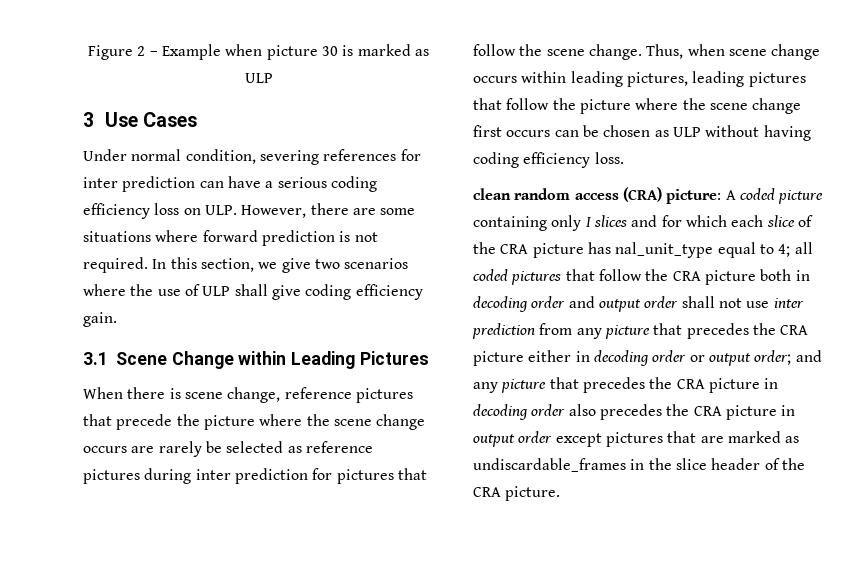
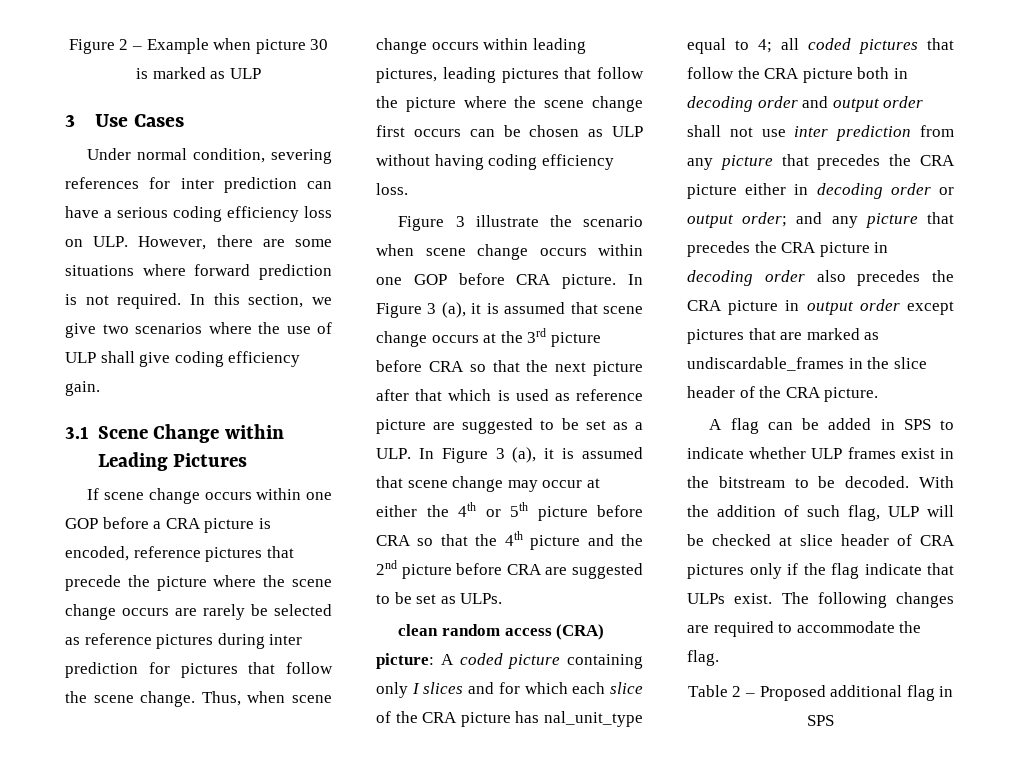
[83,387,281,403] When there is scene change, -> [87,488,332,504] [65,517,271,533] [65,546,129,561] If scene change occurs within one GOP before a CRA picture is encoded,
(624, 158) none -> [398,215,643,231] [376,244,643,260] [376,273,643,289] [376,302,643,318] [376,328,601,347] [376,360,643,376] [376,389,643,401] [376,418,643,434] [376,447,643,463] [376,476,600,492] [376,502,643,521] [376,531,643,550] [376,560,643,579] [376,592,503,604] // Figure 3 illustrate the scenario when scene change occurs within one GOP before CRA picture. In Figure 3 (a), it is assumed that scene change occurs at the 3rd picture before CRA so that the next picture after that which is used as reference picture are suggested to be set as a ULP. In Figure 3 (a), it is assumed that scene change may occur at either the 4th or 5th picture before CRA so that the 4th picture and the 2nd picture before CRA are suggested to be set as ULPs.
(561, 493) none -> [709,418,954,434] [687,447,954,459] [687,476,954,488] [687,505,954,521] [687,534,955,546] [687,563,954,579] [687,592,954,608] [687,621,922,637] [687,650,719,666] [687,685,954,701] [807,715,834,726] // A flag can be added in SPS to indicate whether ULP frames exist in the bitstream to be decoded. With the addition of such flag, ULP will be checked at slice header of CRA pictures only if the flag indicate that ULPs exist. The following changes are required to accommodate the flag. // Table 2 – Proposed additional flag in SPS

